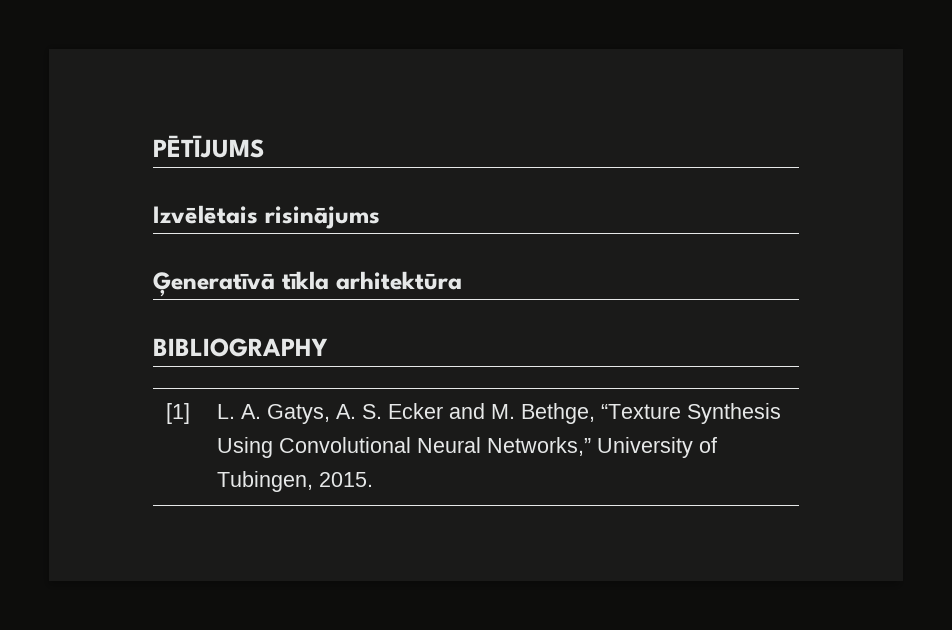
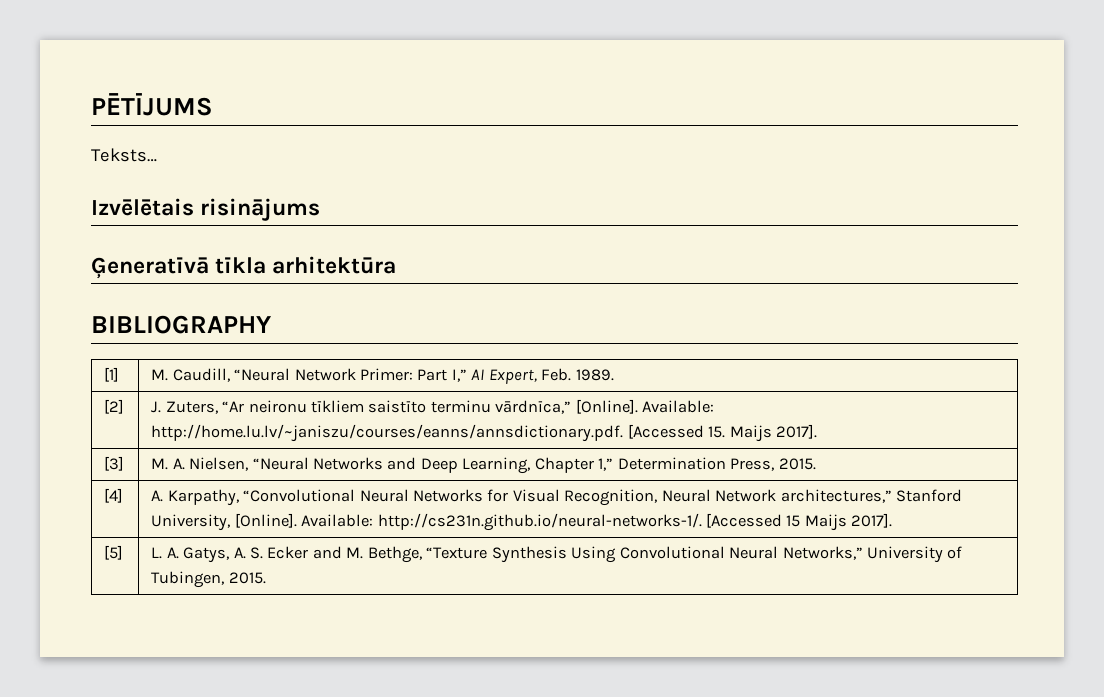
(265, 146) none -> [91,148,157,162] // Teksts…
(191, 413) none -> [151,368,614,384] [104,399,125,414] [151,399,715,414] [151,424,817,442] [104,456,125,471] [151,457,816,474] [104,488,124,503] [151,489,963,506] [151,513,893,531] [104,545,124,560] | M. Caudill, “Neural Network Primer: Part I,” AI Expert, Feb. 1989. // [2] | J. Zuters, “Ar neironu tīkliem saistīto terminu vārdnīca,” [Online]. Available: http://home.lu.lv/~janiszu/courses/eanns/annsdictionary.pdf. [Accessed 15. Maijs 2017]. // [3] | M. A. Nielsen, “Neural Networks and Deep Learning, Chapter 1,” Determination Press, 2015. // [4] | A. Karpathy, “Convolutional Neural Networks for Visual Recognition, Neural Network architectures,” Stanford University, [Online]. Available: http://cs231n.github.io/neural-networks-1/. [Accessed 15 Maijs 2017]. // [5]

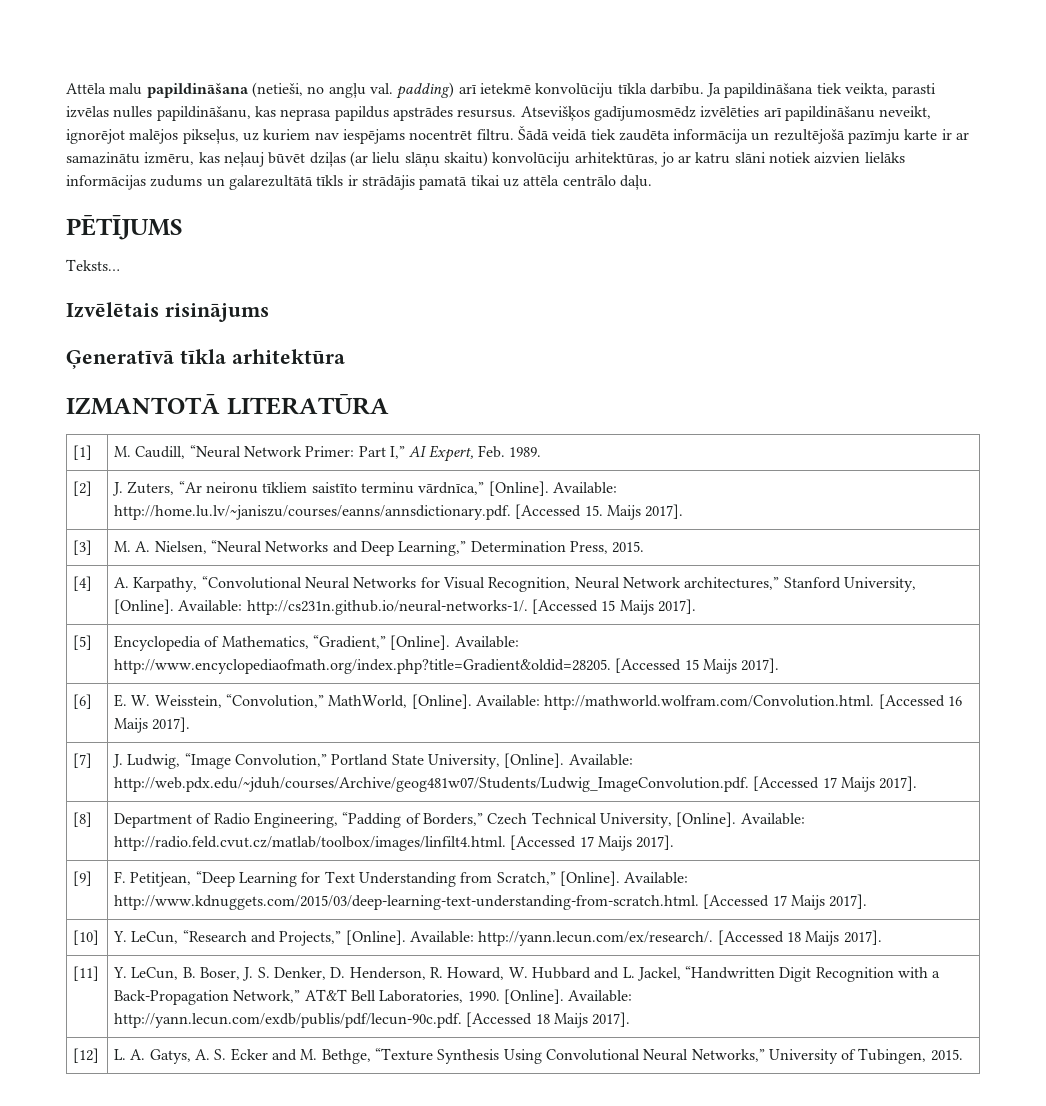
(91, 104) none -> [66,82,937,99] [66,106,932,121] [66,126,970,144] [66,151,905,167] [66,175,652,190] Attēla malu papildināšana (netieši, no angļu val. padding) arī ietekmē konvolūciju tīkla darbību. Ja papildināšana tiek veikta, parasti izvēlas nulles papildināšanu, kas neprasa papildus apstrādes resursus. Atsevišķos gadījumosmēdz izvēlēties arī papildināšanu neveikt, ignorējot malējos pikseļus, uz kuriem nav iespējams nocentrēt filtru. Šādā veidā tiek zaudēta informācija un rezultējošā pazīmju karte ir ar samazinātu izmēru, kas neļauj būvēt dziļas (ar lielu slāņu skaitu) konvolūciju arhitektūras, jo ar katru slāni notiek aizvien lielāks informācijas zudums un galarezultātā tīkls ir strādājis pamatā tikai uz attēla centrālo daļu. //
[91,315,272,334] BIBLIOGRAPHY -> [66,394,389,415] IZMANTOTĀ LITERATŪRA
[462,457,614,474] Learning, Chapter 1,” -> [398,541,467,556] Learning,”
(124, 552) none -> [114,635,519,651] [114,658,780,674] [73,694,93,709] [114,694,962,710] [114,717,191,733] [73,753,93,768] [112,753,633,769] [114,776,918,792] [73,812,93,827] [114,812,805,828] [114,835,675,851] [73,871,93,886] [114,871,689,887] [114,894,868,910] [73,930,100,945] [113,930,882,946] [73,966,100,981] [113,966,941,982] [114,989,633,1005] [114,1012,631,1028] [73,1048,100,1063] | Encyclopedia of Mathematics, “Gradient,” [Online]. Available: http://www.encyclopediaofmath.org/index.php?title=Gradient&oldid=28205. [Accessed 15 Maijs 2017]. // [6] | E. W. Weisstein, “Convolution,” MathWorld, [Online]. Available: http://mathworld.wolfram.com/Convolution.html. [Accessed 16 Maijs 2017]. // [7] | J. Ludwig, “Image Convolution,” Portland State University, [Online]. Available: http://web.pdx.edu/~jduh/courses/Archive/geog481w07/Students/Ludwig_ImageConvolution.pdf. [Accessed 17 Maijs 2017]. // [8] | Department of Radio Engineering, “Padding of Borders,” Czech Technical University, [Online]. Available: http://radio.feld.cvut.cz/matlab/toolbox/images/linfilt4.html. [Accessed 17 Maijs 2017]. // [9] | F. Petitjean, “Deep Learning for Text Understanding from Scratch,” [Online]. Available: http://www.kdnuggets.com/2015/03/deep-learning-text-understanding-from-scratch.html. [Accessed 17 Maijs 2017]. // [10] | Y. LeCun, “Research and Projects,” [Online]. Available: http://yann.lecun.com/ex/research/. [Accessed 18 Maijs 2017]. // [11] | Y. LeCun, B. Boser, J. S. Denker, D. Henderson, R. Howard, W. Hubbard and L. Jackel, “Handwritten Digit Recognition with a Back-Propagation Network,” AT&T Bell Laboratories, 1990. [Online]. Available: http://yann.lecun.com/exdb/publis/pdf/lecun-90c.pdf. [Accessed 18 Maijs 2017]. // [12]

